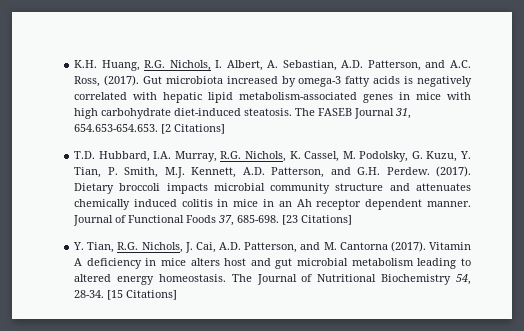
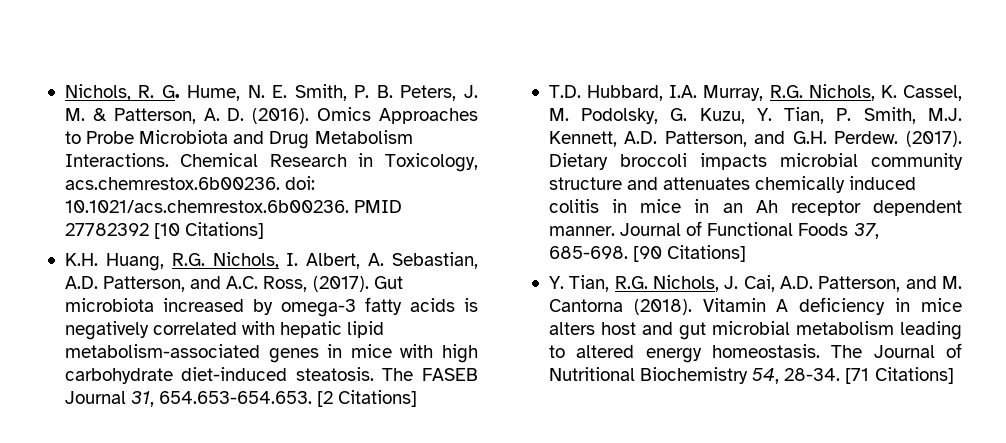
(74, 64) none -> [64,84,478,101] [64,107,478,124] [64,130,413,149] [64,153,479,172] [64,176,316,190] [64,200,403,213] [64,222,265,239] Nichols, R. G. Hume, N. E. Smith, P. B. Peters, J. M. & Patterson, A. D. (2016). Omics Approaches to Probe Microbiota and Drug Metabolism Interactions. Chemical Research in Toxicology, acs.chemrestox.6b00236. doi: 10.1021/acs.chemrestox.6b00236. PMID 27782392 [10 Citations] //
[282,215,299,225] [23 -> [633,246,663,262] [90
[390,241,426,252] (2017). -> [633,299,692,315] (2018).
[107,290,124,300] [15 -> [845,368,870,384] [71

